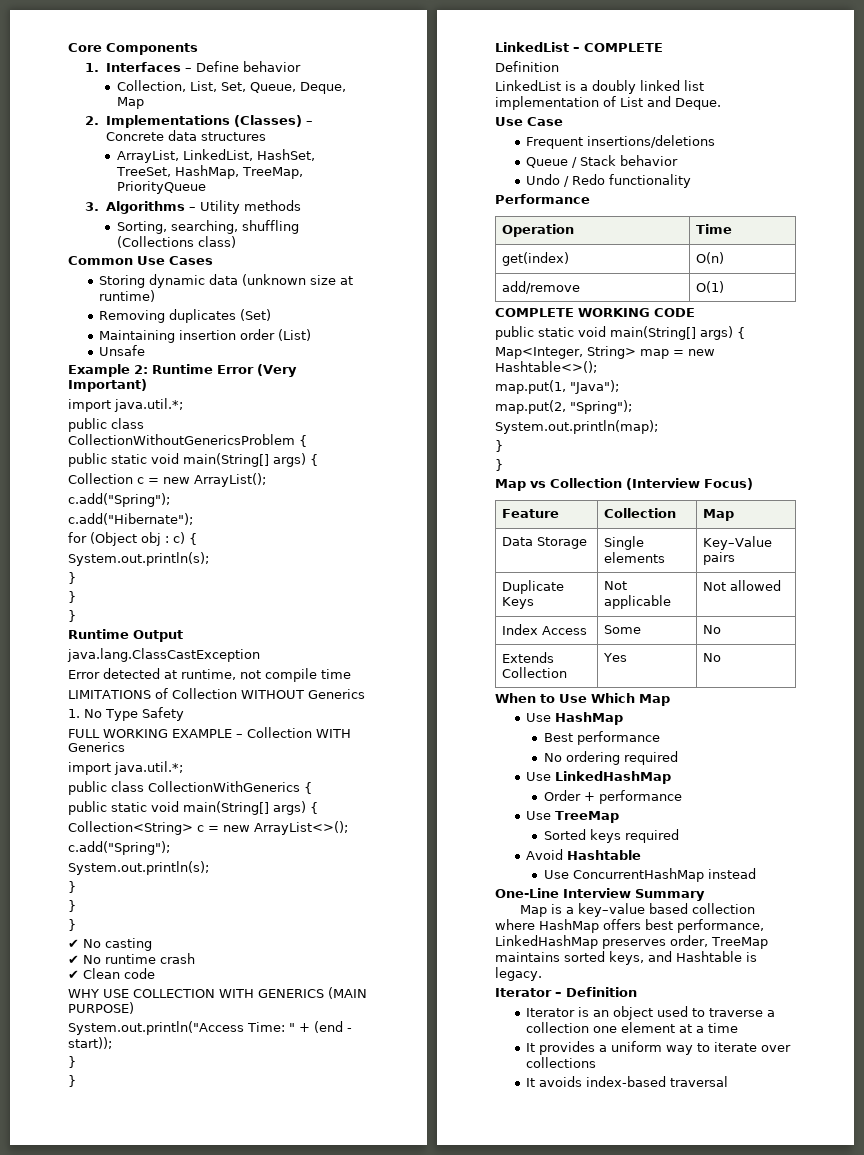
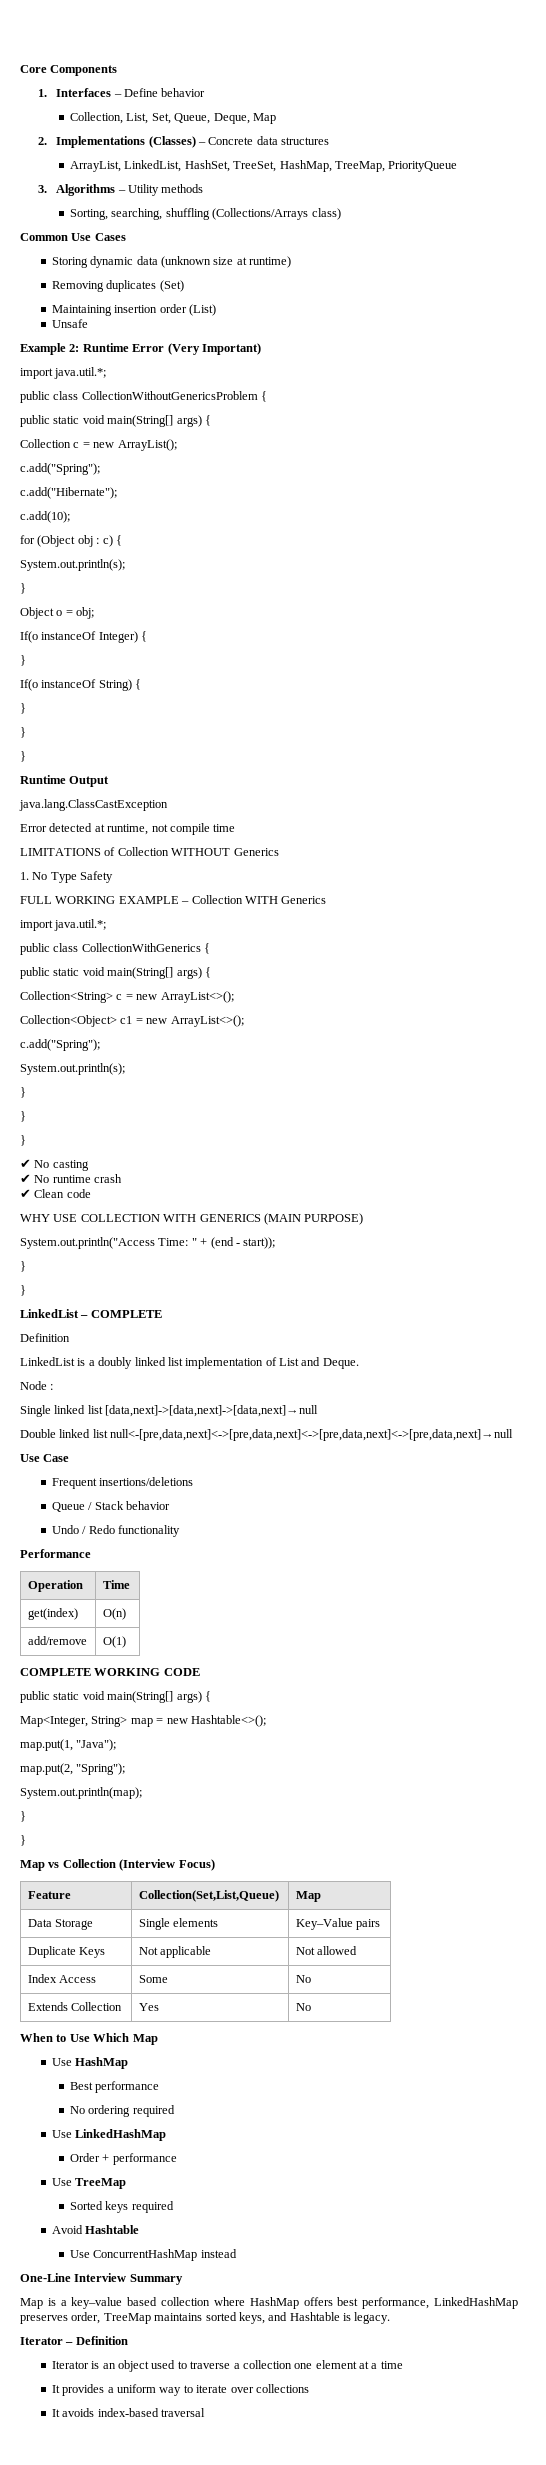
[116,236,194,248] (Collections -> [212,208,309,220] (Collections/Arrays
(193, 519) none -> [20,511,70,523] // c.add(10);
(76, 578) none -> [20,607,95,619] [20,631,148,643] [20,655,26,666] [20,679,142,691] [20,703,26,714] // Object o = obj; // If(o instanceOf Integer) { // } // If(o instanceOf String) { // }
(348, 828) none -> [20,1015,244,1027] // Collection<Object> c1 = new ArrayList<>();
(721, 104) none -> [20,1381,54,1390] [20,1405,319,1417] [20,1429,514,1441] // Node : // Single linked list [data,next]->[data,next]->[data,next]→null // Double linked list null<-[pre,data,next]<->[pre,data,next]<->[pre,data,next]<->[pre,data,next]→null
[603,508,676,518] Collection -> [138,1890,279,1902] Collection(Set,List,Queue)

